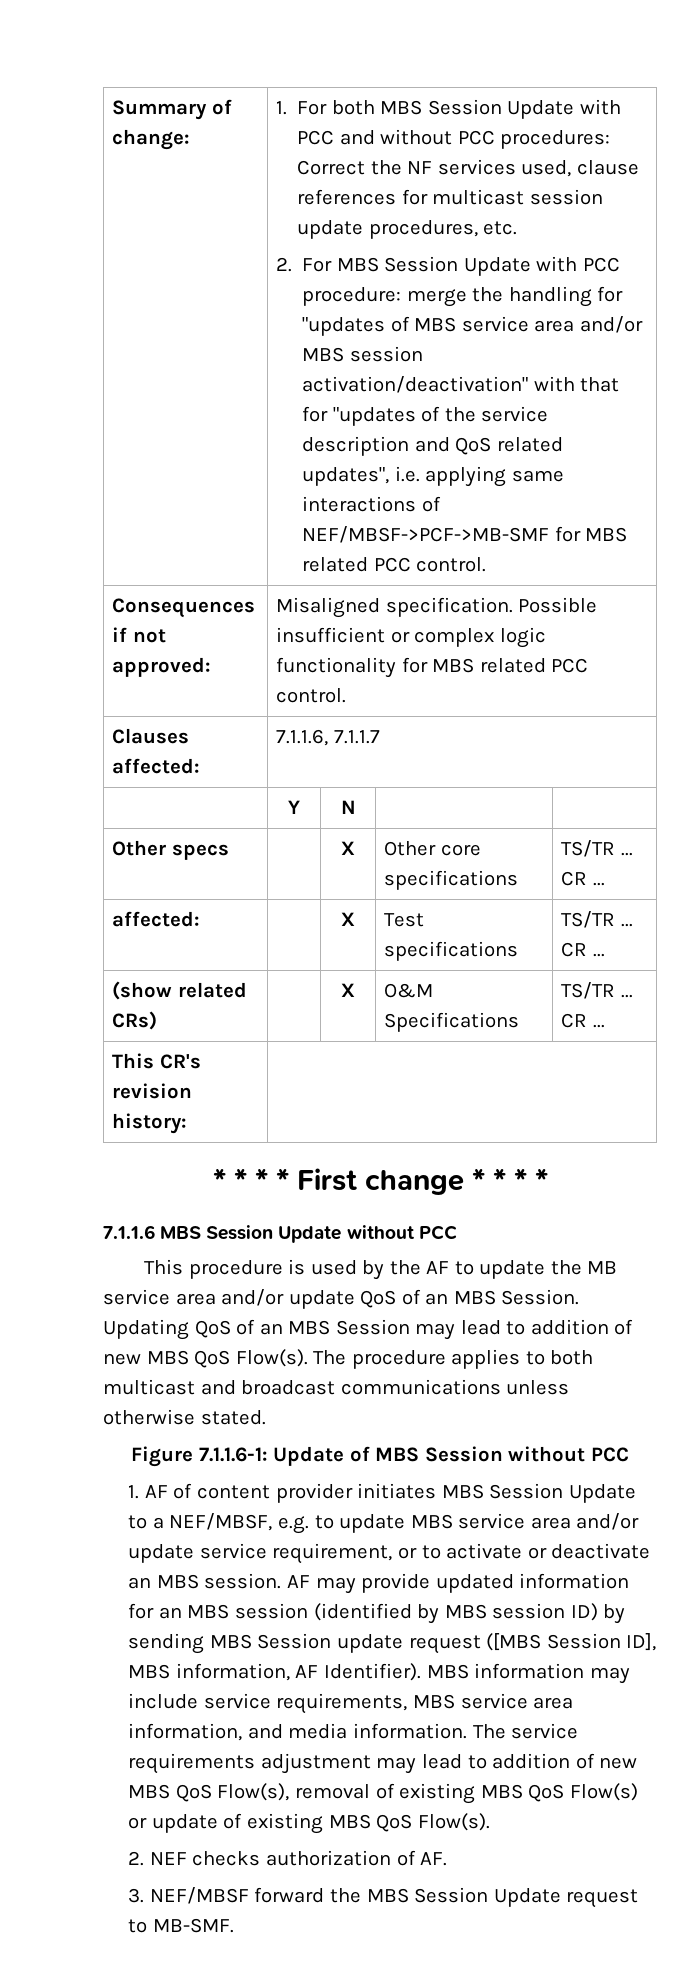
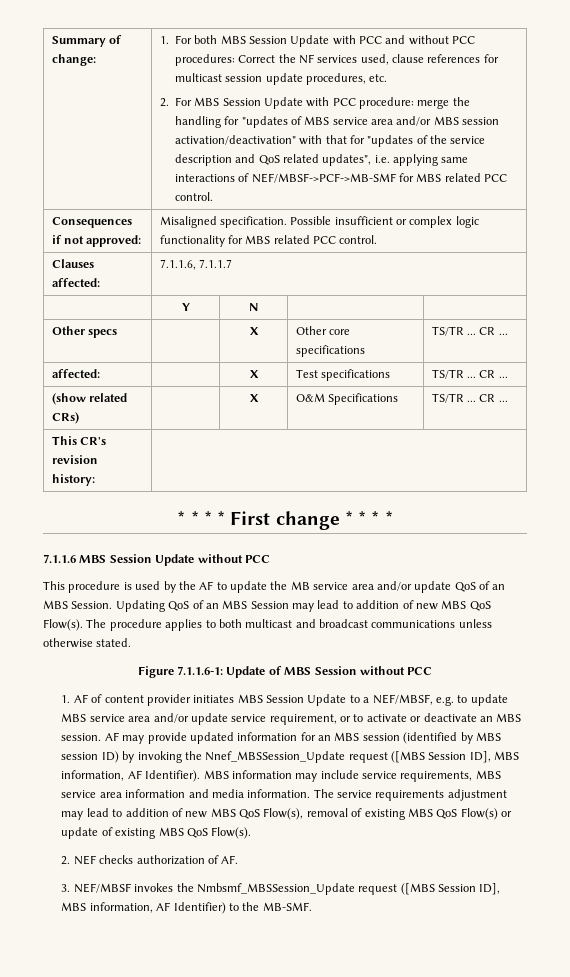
[128,1633,404,1654] sending MBS Session update -> [137,751,346,763] invoking the Nnef_MBSSession_Update
[128,1723,243,1741] information, -> [125,789,186,798] information
[254,1887,639,1908] [128,1919,148,1933] forward the MBS Session Update request to -> [134,883,501,895] [61,902,260,914] invokes the Nmbsmf_MBSSession_Update request ([MBS Session ID], MBS information, AF Identifier) to the

